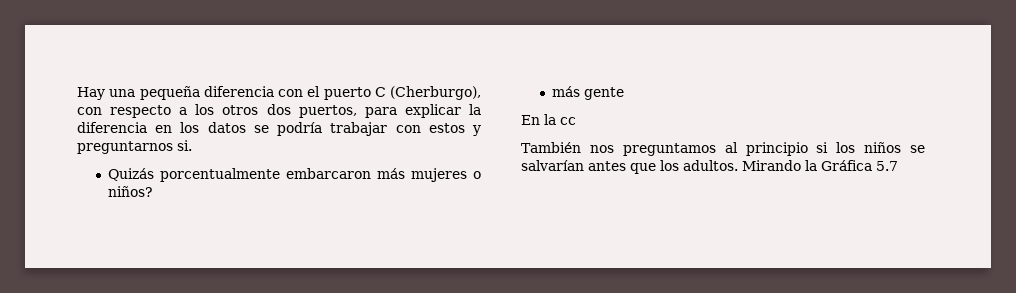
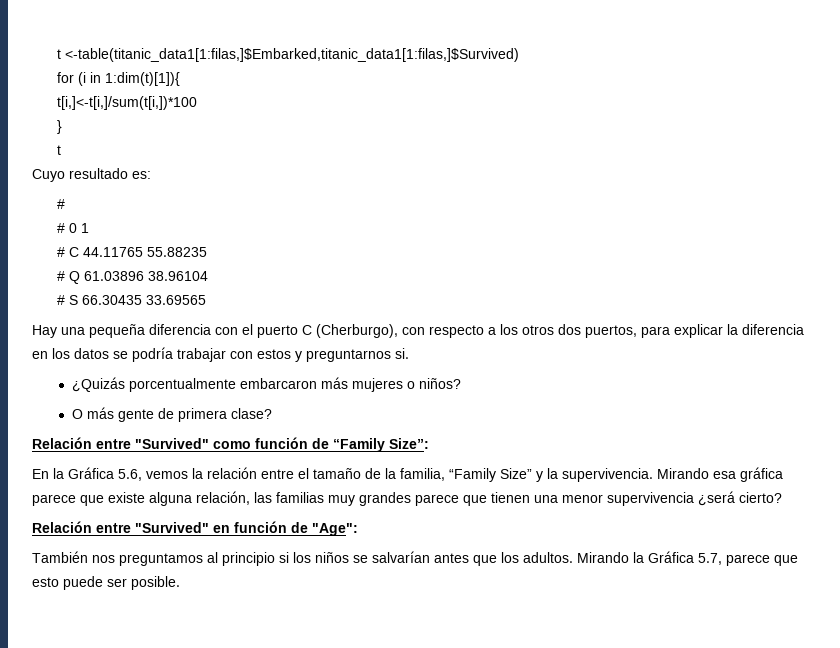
(77, 93) none -> [56,48,519,62] [56,72,180,86] [56,96,197,110] [56,120,62,134] [56,145,61,155] [32,168,151,182] [56,199,65,209] [56,223,89,233] [56,247,207,257] [56,271,208,284] [56,295,206,305] t <-table(titanic_data1[1:filas,]$Embarked,titanic_data1[1:filas,]$Survived) // for (i in 1:dim(t)[1]){ // t[i,]<-t[i,]/sum(t[i,])*100 // } // t // Cuyo resultado es: // # // # 0 1 // # C 44.11765 55.88235 // # Q 61.03896 38.96104 // # S 66.30435 33.69565 //
[108,168,155,181] Quizás -> [71,377,125,392] ¿Quizás
(154, 191) none -> [71,409,83,419] O
[521,114,576,125] // En la cc -> [157,408,272,422] [32,437,429,452] [32,467,783,482] [32,491,782,506] [32,521,358,536] de primera clase? // Relación entre "Survived" como función de “Family Size”: // En la Gráfica 5.6, vemos la relación entre el tamaño de la familia, “Family Size” y la supervivencia. Mirando esa gráfica parece que existe alguna relación, las familias muy grandes parece que tienen una menor supervivencia ¿será cierto? // Relación entre "Survived" en función de "Age":
[876,161,898,171] 5.7 -> [698,553,798,566] [32,576,180,590] 5.7, parece que esto puede ser posible.

